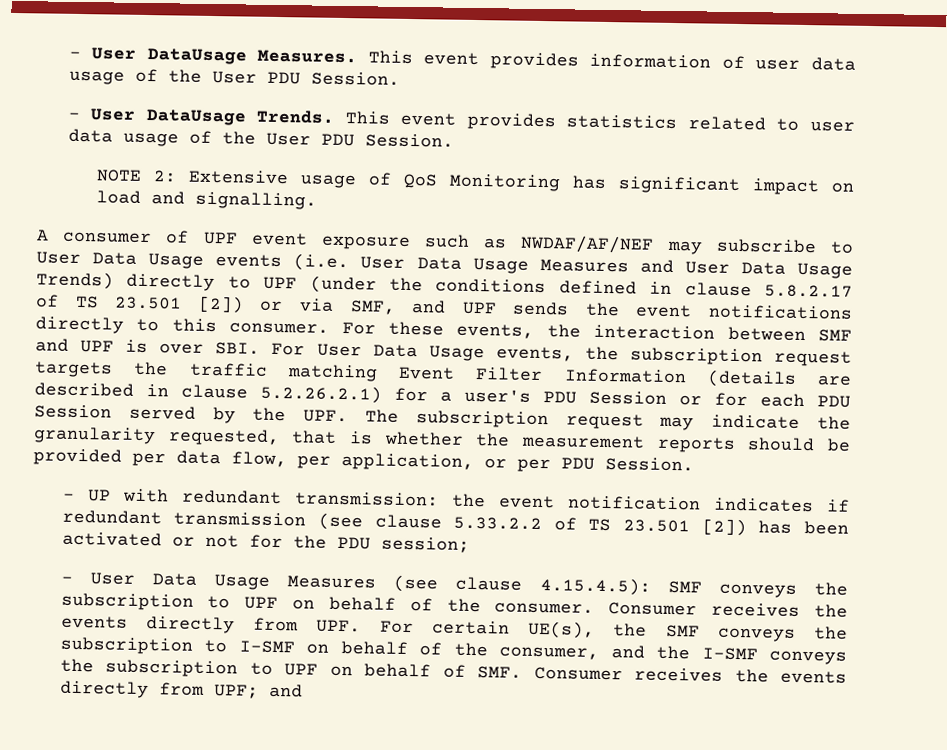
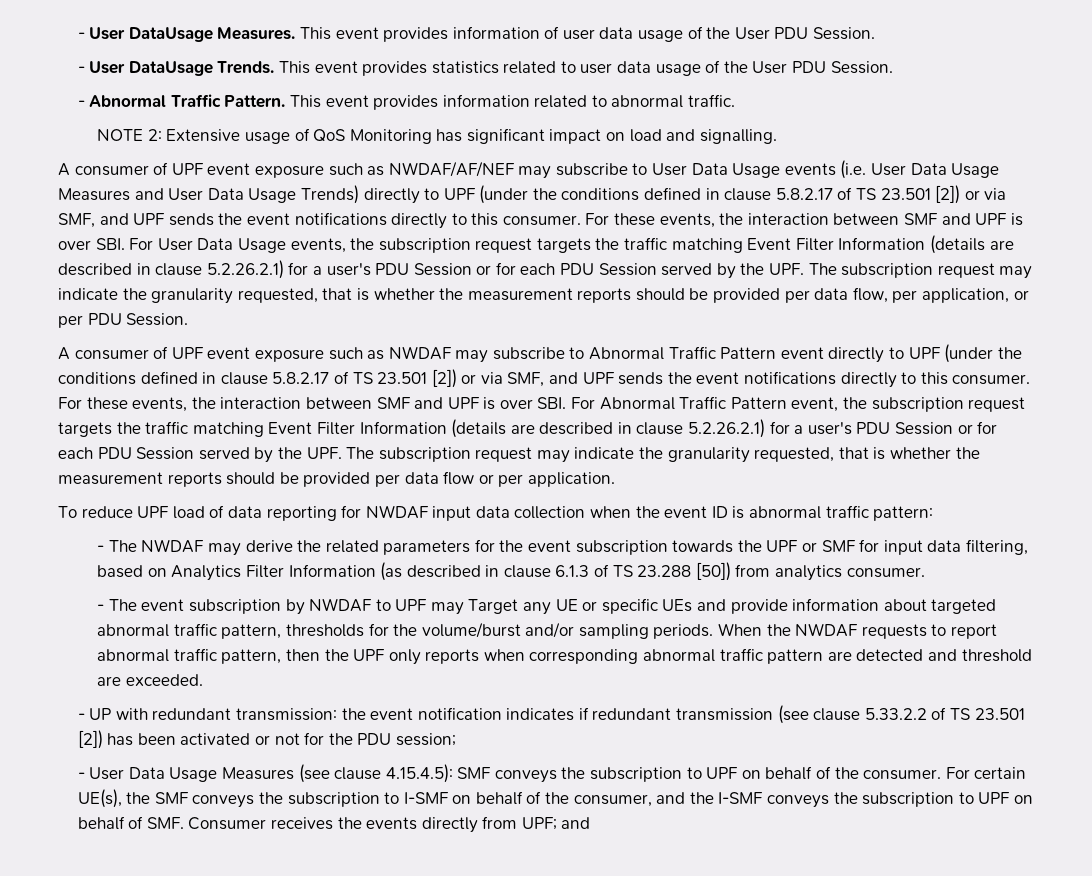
(454, 140) none -> [77,94,736,110] // - Abnormal Traffic Pattern. This event provides information related to abnormal traffic.
(694, 464) none -> [58,344,1022,363] [58,369,1031,388] [58,396,1026,412] [58,419,998,438] [58,447,980,463] [58,471,615,487] [58,505,934,521] [97,539,1028,556] [97,562,925,581] [97,598,997,615] [97,622,997,639] [97,648,1032,665] [97,674,203,686] // A consumer of UPF event exposure such as NWDAF may subscribe to Abnormal Traffic Pattern event directly to UPF (under the conditions defined in clause 5.8.2.17 of TS 23.501 [2]) or via SMF, and UPF sends the event notifications directly to this consumer. For these events, the interaction between SMF and UPF is over SBI. For Abnormal Traffic Pattern event, the subscription request targets the traffic matching Event Filter Information (details are described in clause 5.2.26.2.1) for a user's PDU Session or for each PDU Session served by the UPF. The subscription request may indicate the granularity requested, that is whether the measurement reports should be provided per data flow or per application. // To reduce UPF load of data reporting for NWDAF input data collection when the event ID is abnormal traffic pattern: // - The NWDAF may derive the related parameters for the event subscription towards the UPF or SMF for input data filtering, based on Analytics Filter Information (as described in clause 6.1.3 of TS 23.288 [50]) from analytics consumer. // - The event subscription by NWDAF to UPF may Target any UE or specific UEs and provide information about targeted abnormal traffic pattern, thresholds for the volume/burst and/or sampling periods. When the NWDAF requests to report abnormal traffic pattern, then the UPF only reports when corresponding abnormal traffic pattern are detected and threshold are exceeded.
[608,602,848,618] [60,615,362,634] Consumer receives the events directly from UPF. -> (942, 774) none

